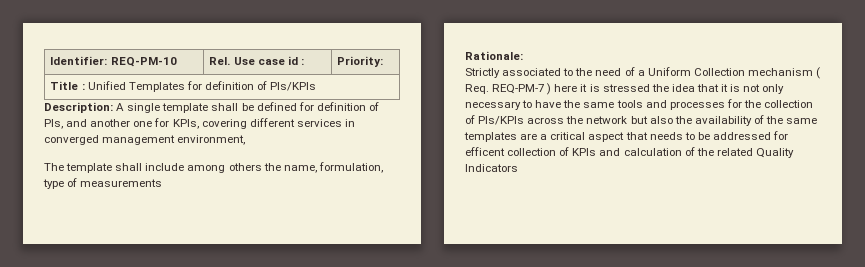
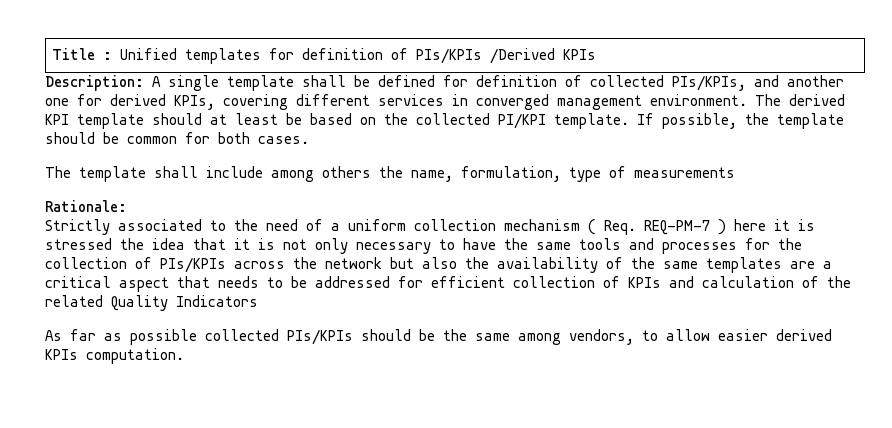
[50,56,177,67] [209,56,304,65] [337,56,384,67] Identifier: REQ-PM-10 | Rel. Use case id : | Priority: // -> (52, 54) none
[128,82,185,92] Templates -> [185,48,262,64] templates
(317, 86) none -> [490,48,597,64] /Derived KPIs
[44,119,63,129] PIs, -> [590,75,746,91] collected PIs/KPIs,
(170, 122) none -> [110,94,166,106] derived
[177,135,246,145] environment, -> [650,94,845,106] [45,113,844,129] [45,132,309,144] environment. The derived KPI template should at least be based on the collected PI/KPI template. If possible, the template should be common for both cases.
[647,67,745,76] Uniform Collection -> [348,219,496,231] uniform collection
[465,147,505,156] efficent -> [431,276,505,288] efficient
(518, 168) none -> [45,329,832,345] [45,348,184,364] // As far as possible collected PIs/KPIs should be the same among vendors, to allow easier derived KPIs computation.

